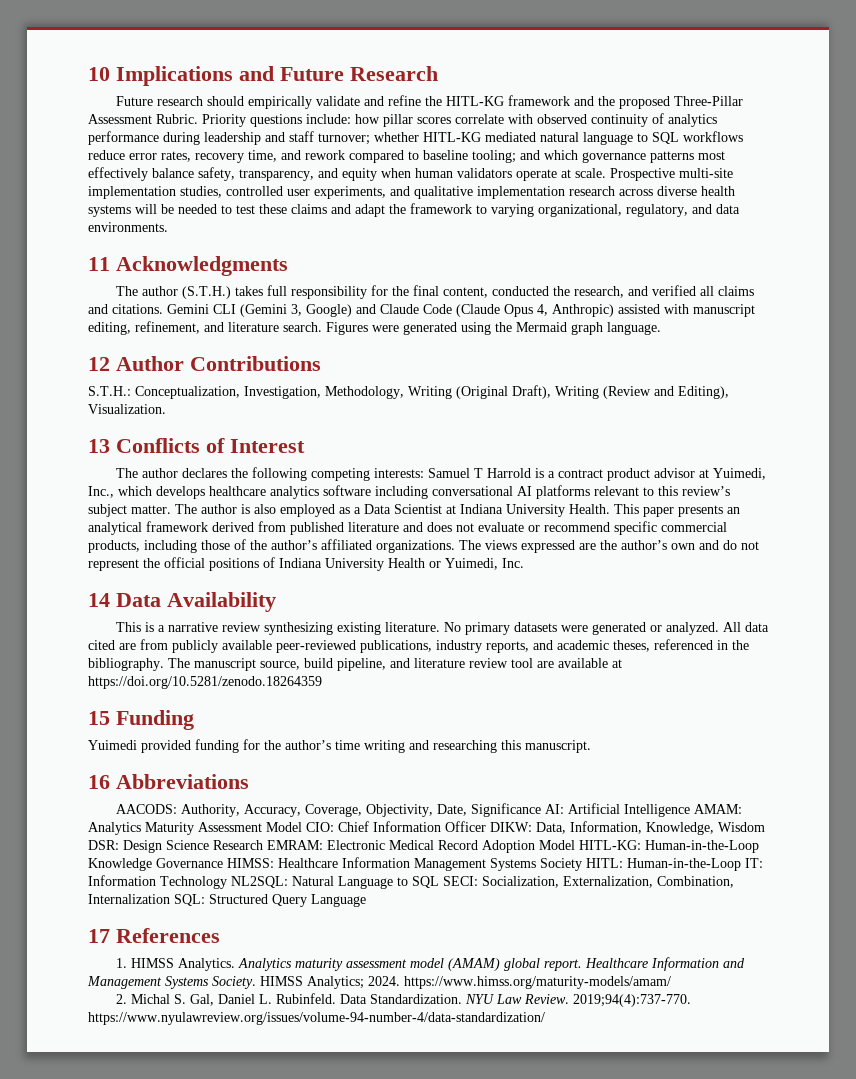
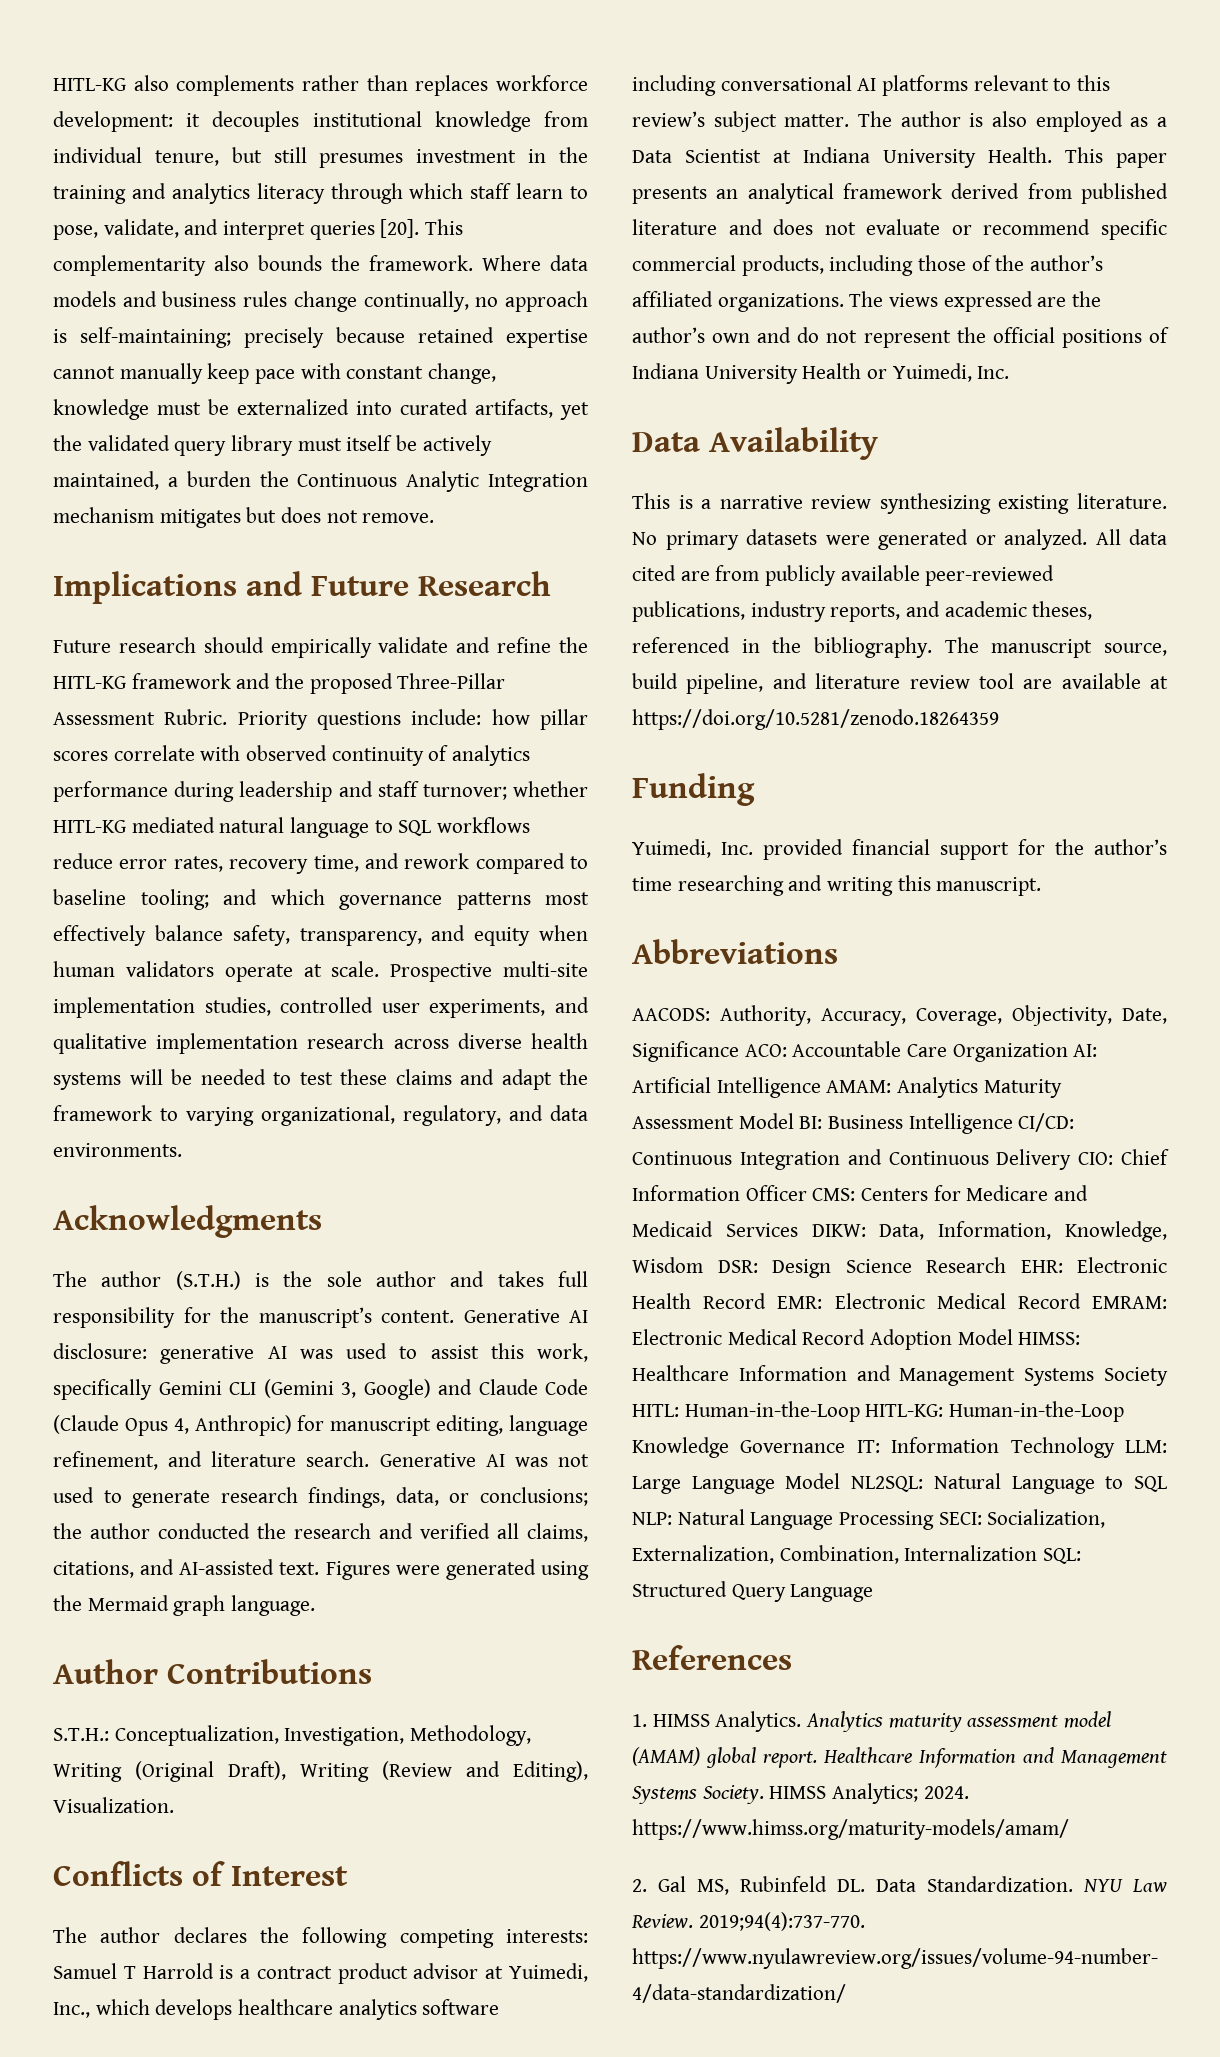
[88,67,110,81] 10 -> [53,75,588,96] [53,111,588,132] [53,147,588,168] [53,183,588,204] [53,219,464,240] [53,255,588,276] [53,291,588,312] [53,327,588,348] [53,363,497,384] [53,399,589,420] [53,435,492,456] [53,471,588,492] [53,507,435,528] HITL-KG also complements rather than replaces workforce development: it decouples institutional knowledge from individual tenure, but still presumes investment in the training and analytics literacy through which staff learn to pose, validate, and interpret queries [20]. This complementarity also bounds the framework. Where data models and business rules change continually, no approach is self-maintaining; precisely because retained expertise cannot manually keep pace with constant change, knowledge must be externalized into curated artifacts, yet the validated query library must itself be actively maintained, a burden the Continuous Analytic Integration mechanism mitigates but does not remove. //
[88,257,110,271] 11 -> (182, 1150) none
(231, 292) none -> [255,1271,485,1287] is the sole author and
[412,285,754,298] [88,304,163,314] final content, conducted the research, and verified all claims and citations. -> [258,1307,588,1328] [53,1343,588,1364] [53,1379,152,1400] manuscript’s content. Generative AI disclosure: generative AI was used to assist this work, specifically
[618,304,689,314] assisted with -> [297,1415,325,1431] for
(131, 328) none -> [508,1415,588,1436] language
(322, 327) none -> [379,1453,590,1467] [53,1487,588,1508] [53,1523,588,1542] [53,1559,320,1578] Generative AI was not used to generate research findings, data, or conclusions; the author conducted the research and verified all claims, citations, and AI-assisted text.
[88,357,110,371] 12 -> (316, 1605) none
[88,439,110,453] 13 -> (174, 1805) none
[88,593,110,607] 14 -> (1010, 372) none
[88,711,110,725] 15 -> (999, 719) none
[88,739,239,753] Yuimedi provided funding -> [632,839,1009,860] Yuimedi, Inc. provided financial support
[364,740,497,753] writing and researching -> [677,875,894,896] researching and writing
[88,775,110,789] 16 -> (1042, 886) none
(541, 810) none -> [744,1041,1068,1062] ACO: Accountable Care Organization
[306,821,486,832] CIO: Chief Information Officer -> [799,1113,1075,1134] [632,1149,1169,1170] [632,1185,1089,1201] [632,1221,798,1237] BI: Business Intelligence CI/CD: Continuous Integration and Continuous Delivery CIO: Chief Information Officer CMS: Centers for Medicare and Medicaid Services
(263, 845) none -> [1020,1257,1167,1273] [632,1293,1081,1309] EHR: Electronic Health Record EMR: Electronic Medical Record
[579,840,759,853] [88,858,223,871] HITL-KG: Human-in-the-Loop Knowledge Governance -> (1013, 1337) none
(410, 862) none -> [856,1365,891,1381] and
[745,858,763,868] [88,875,227,889] IT: Information Technology -> [865,1401,1125,1422] [632,1437,1167,1458] [632,1473,841,1494] HITL-KG: Human-in-the-Loop Knowledge Governance IT: Information Technology LLM: Large Language Model
(439, 882) none -> [632,1509,935,1530] NLP: Natural Language Processing
[88,929,110,943] 17 -> (874, 1593) none
[130,993,336,1006] Michal S. Gal, Daniel L. Rubinfeld. -> [658,1876,865,1895] Gal MS, Rubinfeld DL.

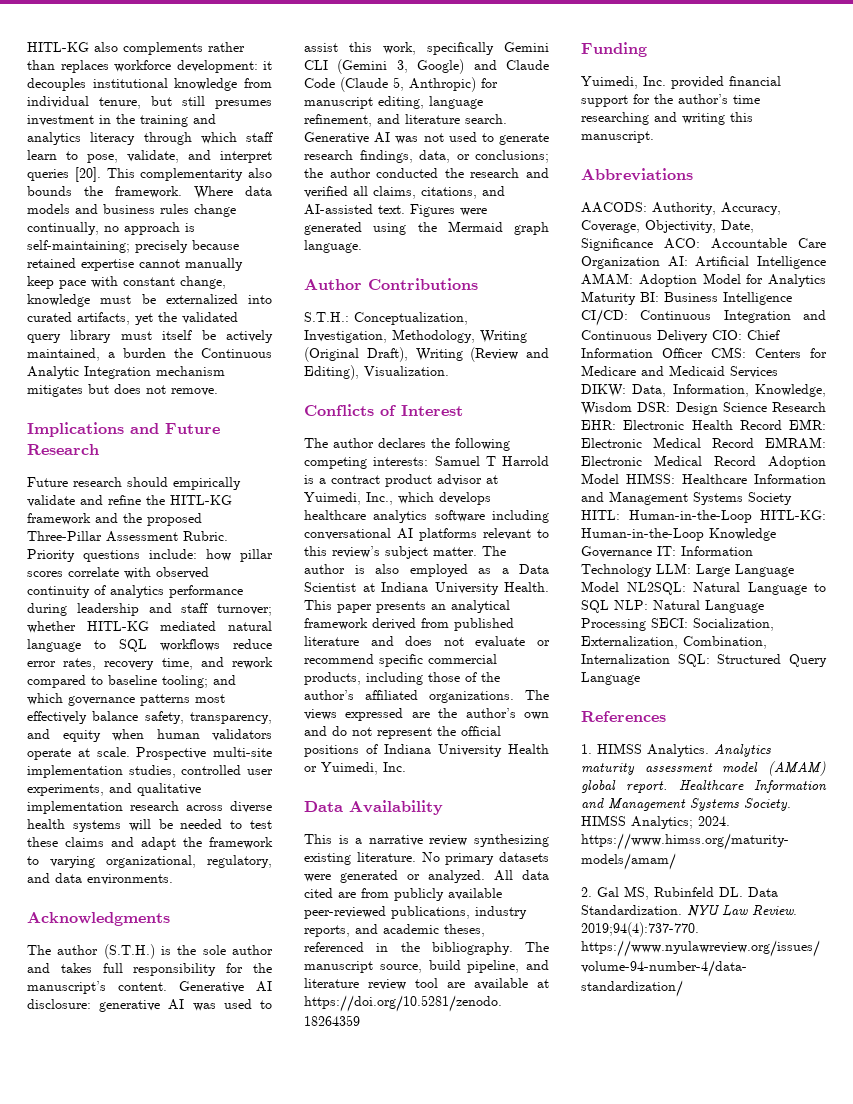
[124,1418,189,1436] Opus 4, -> [393,77,404,91] 5,
[897,1077,1062,1098] [632,1113,794,1129] Analytics Maturity Assessment Model -> [638,273,826,287] [581,291,636,305] Adoption Model for Analytics Maturity

